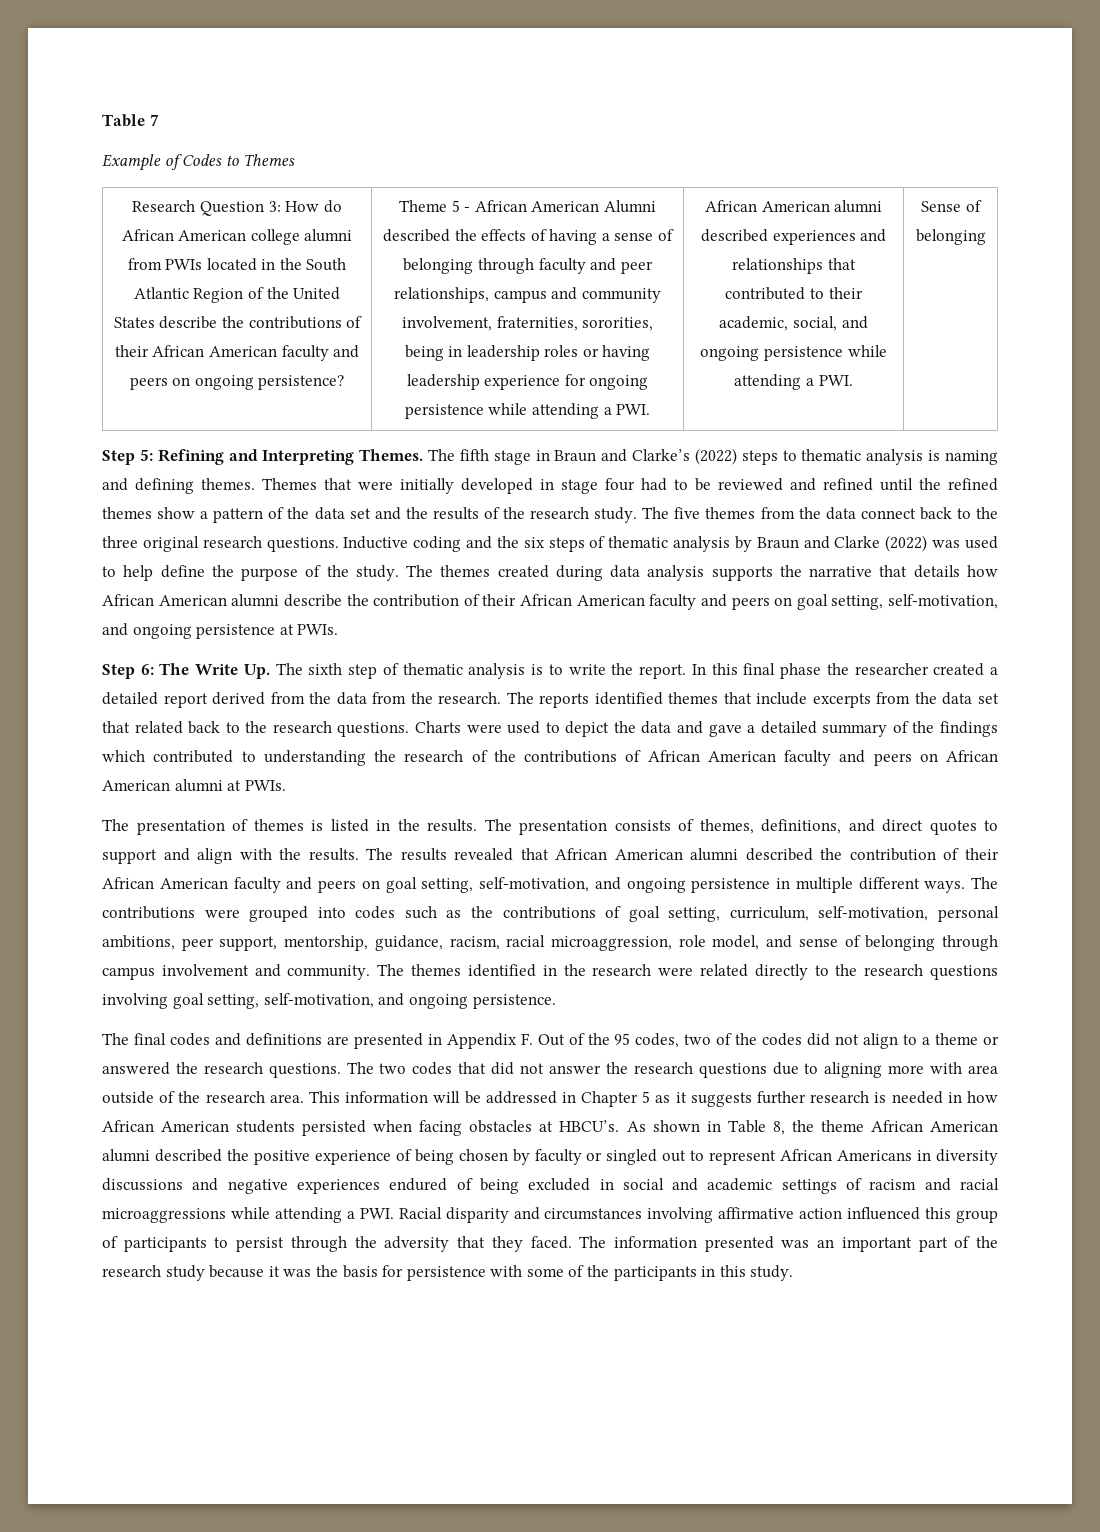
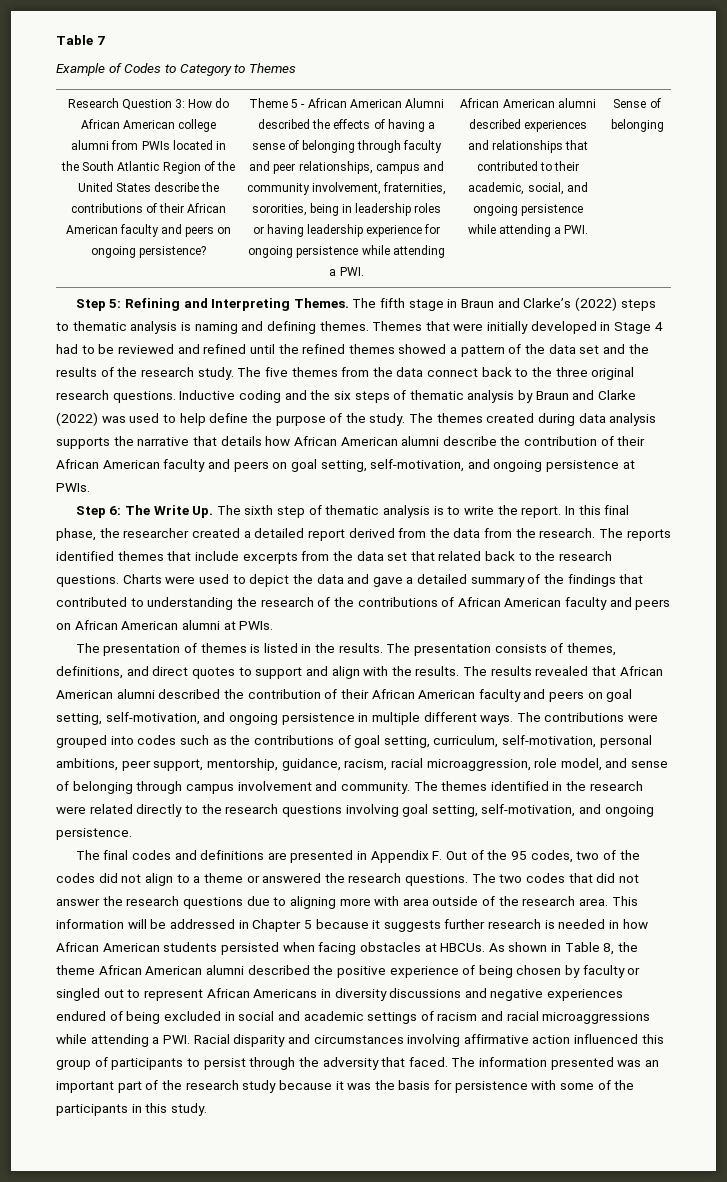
(239, 160) none -> [179,64,246,76] Category to
[561,478,635,494] stage four -> [614,322,663,334] Stage 4
[157,507,196,519] show -> [398,344,447,354] showed
[780,663,822,679] phase -> [56,528,96,541] phase,
[102,750,145,762] which -> [619,574,644,584] that
[655,1095,671,1103] as -> [315,919,369,929] because
[559,1120,620,1132] HBCU’s. -> [440,943,486,952] HBCUs.
[491,1236,523,1252] they -> (406, 1062) none

